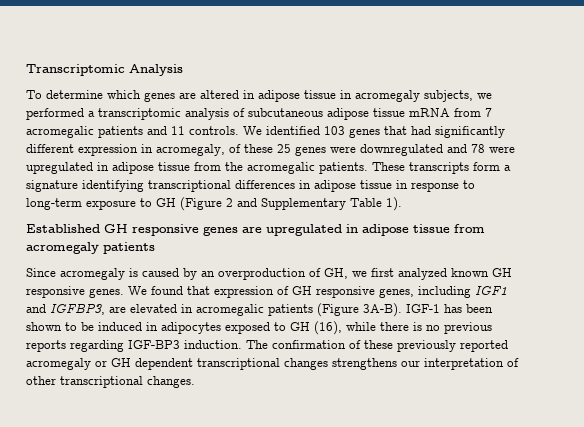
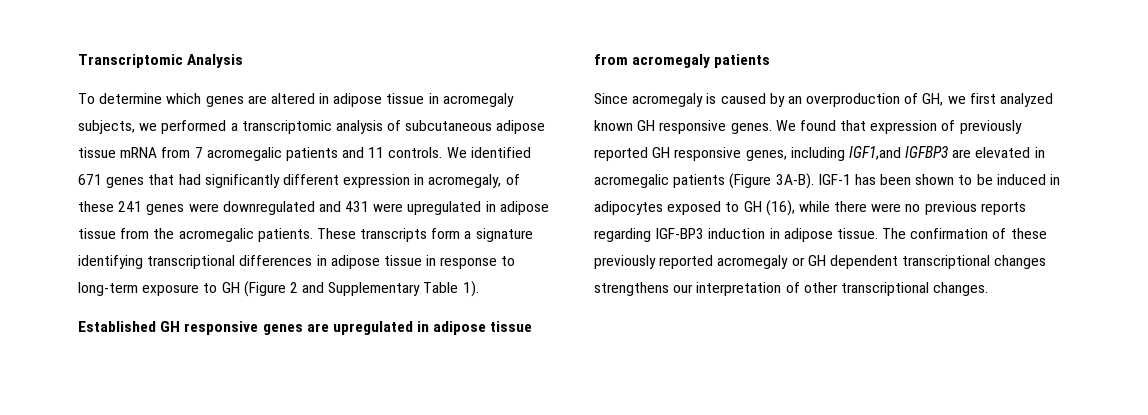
[324,126,345,135] 103 -> [78,174,102,185] 671
[277,144,291,153] 25 -> [118,201,143,212] 241
[471,144,485,153] 78 -> [345,201,370,212] 431
(289, 290) none -> [959,120,1022,134] [594,147,648,161] previously reported
[475,286,507,295] [26,303,105,315] IGF1 and IGFBP3, -> [848,146,949,160] IGF1,and IGFBP3
[413,322,422,331] is -> [871,203,902,212] were
[184,340,242,349] induction. -> [708,228,878,242] induction in adipose tissue.

